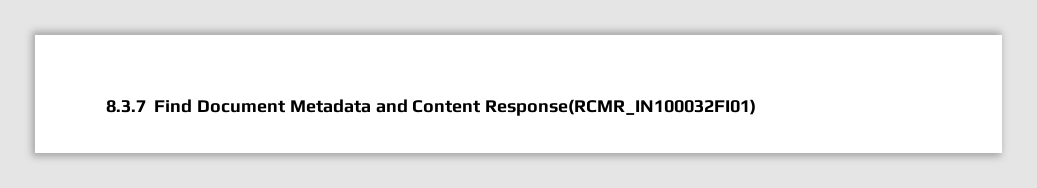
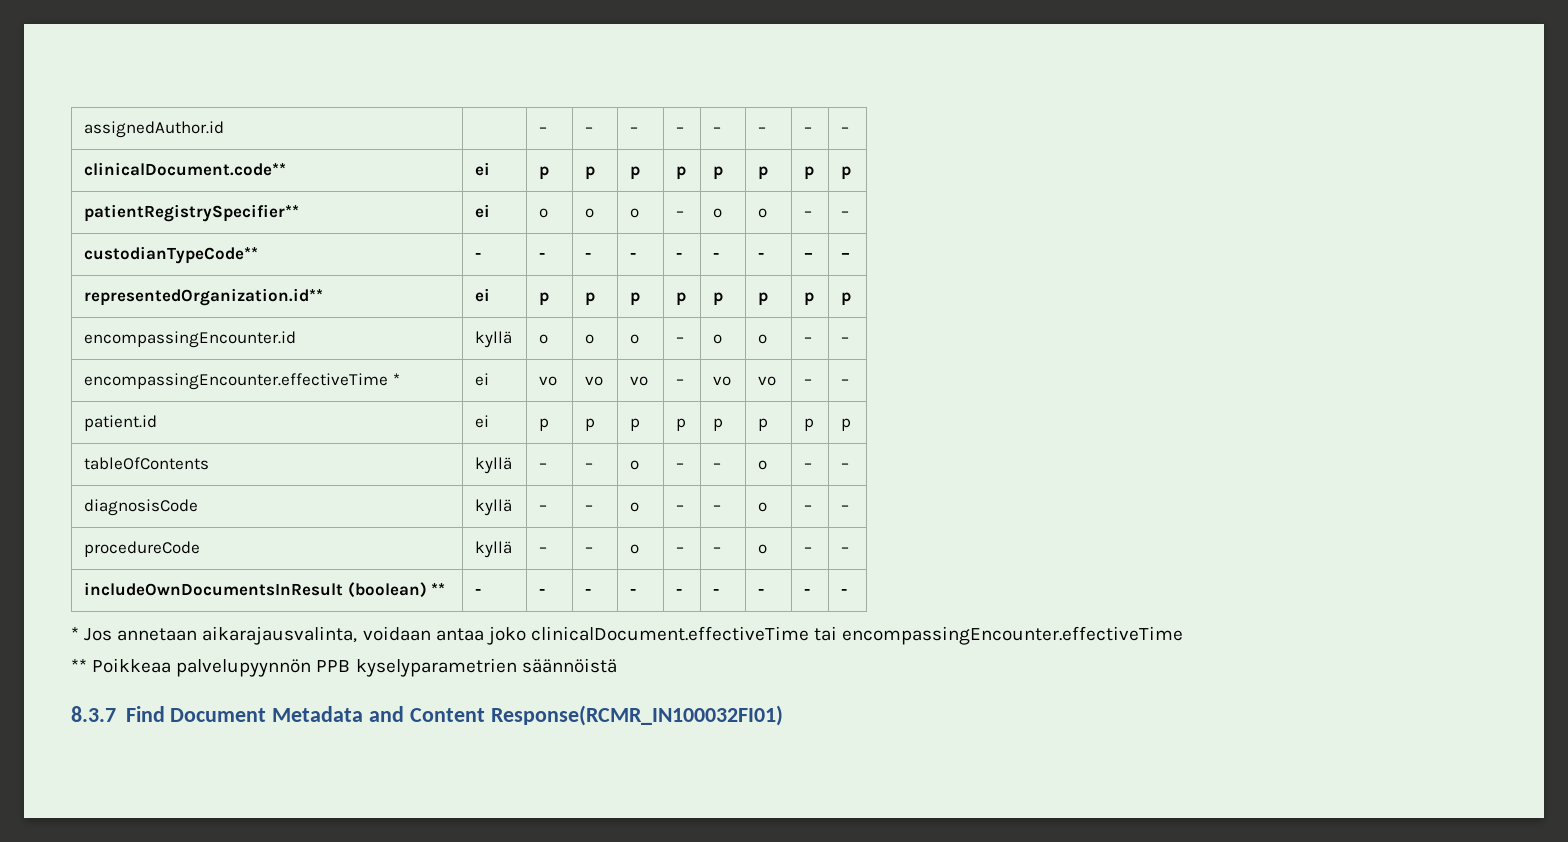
(106, 106) none -> [84,121,225,138] [539,127,548,133] [585,127,594,133] [630,127,639,133] [676,127,685,133] [713,127,722,133] [758,127,767,133] [804,127,813,133] [841,127,850,133] [84,162,287,176] [475,162,491,176] [539,166,550,180] [585,166,596,180] [630,166,641,180] [676,166,687,180] [713,166,724,180] [758,166,769,180] [804,166,815,180] [841,166,852,180] [84,204,300,222] [475,204,491,218] [539,208,549,218] [585,208,595,218] [630,208,640,218] [676,211,685,217] [713,208,723,218] [758,208,768,218] [804,211,813,217] [841,211,850,217] [84,246,259,264] [475,253,482,259] [539,253,546,259] [585,253,592,259] [630,253,637,259] [676,253,683,259] [713,253,720,259] [758,253,765,259] [804,253,814,259] [841,253,851,259] [84,288,324,306] [475,288,491,302] [539,292,550,306] [585,292,596,306] [630,292,641,306] [676,292,687,306] [713,292,724,306] [758,292,769,306] [804,292,815,306] [841,292,852,306] [84,331,297,348] [475,331,513,348] [539,334,549,344] [585,334,595,344] [630,334,640,344] [676,337,685,343] [713,334,723,344] [758,334,768,344] [804,337,813,343] [841,337,850,343] [84,373,400,390] [475,373,490,386] [539,376,558,386] [585,376,604,386] [630,376,649,386] [676,379,685,385] [713,376,732,386] [758,376,777,386] [804,379,813,385] [841,379,850,385] [84,415,158,431] [475,415,490,428] [539,418,550,431] [585,418,596,431] [630,418,641,431] [676,418,687,431] [713,418,724,431] [758,418,769,431] [804,418,815,431] [841,418,852,431] [84,457,210,470] [475,457,513,474] [539,463,548,469] [585,463,594,469] [630,460,640,470] [676,463,685,469] [713,463,722,469] [758,460,768,470] [804,463,813,469] [841,463,850,469] [84,499,199,516] [475,499,513,516] [539,505,548,511] [585,505,594,511] [630,502,640,512] [676,505,685,511] [713,505,722,511] [758,502,768,512] [804,505,813,511] [841,505,850,511] [84,541,201,557] [475,541,513,558] [539,547,548,553] [585,547,594,553] [630,544,640,554] [676,547,685,553] [713,547,722,553] [758,544,768,554] [804,547,813,553] [841,547,850,553] [84,582,446,598] [475,589,482,595] [539,589,546,595] [585,589,592,595] [630,589,637,595] [676,589,683,595] [713,589,720,595] [758,589,765,595] [804,589,811,595] [841,589,848,595] [71,626,1184,645] [71,658,617,677] assignedAuthor.id | | – | – | – | – | – | – | – | – // clinicalDocument.code** | ei | p | p | p | p | p | p | p | p // patientRegistrySpecifier** | ei | o | o | o | – | o | o | – | – // custodianTypeCode** | - | - | - | - | - | - | - | – | – // representedOrganization.id** | ei | p | p | p | p | p | p | p | p // encompassingEncounter.id | kyllä | o | o | o | – | o | o | – | – // encompassingEncounter.effectiveTime * | ei | vo | vo | vo | – | vo | vo | – | – // patient.id | ei | p | p | p | p | p | p | p | p // tableOfContents | kyllä | – | – | o | – | – | o | – | – // diagnosisCode | kyllä | – | – | o | – | – | o | – | – // procedureCode | kyllä | – | – | o | – | – | o | – | – // includeOwnDocumentsInResult (boolean) ** | - | - | - | - | - | - | - | - | - // * Jos annetaan aikarajausvalinta, voidaan antaa joko clinicalDocument.effectiveTime tai encompassingEncounter.effectiveTime // ** Poikkeaa palvelupyynnön PPB kyselyparametrien säännöistä //

